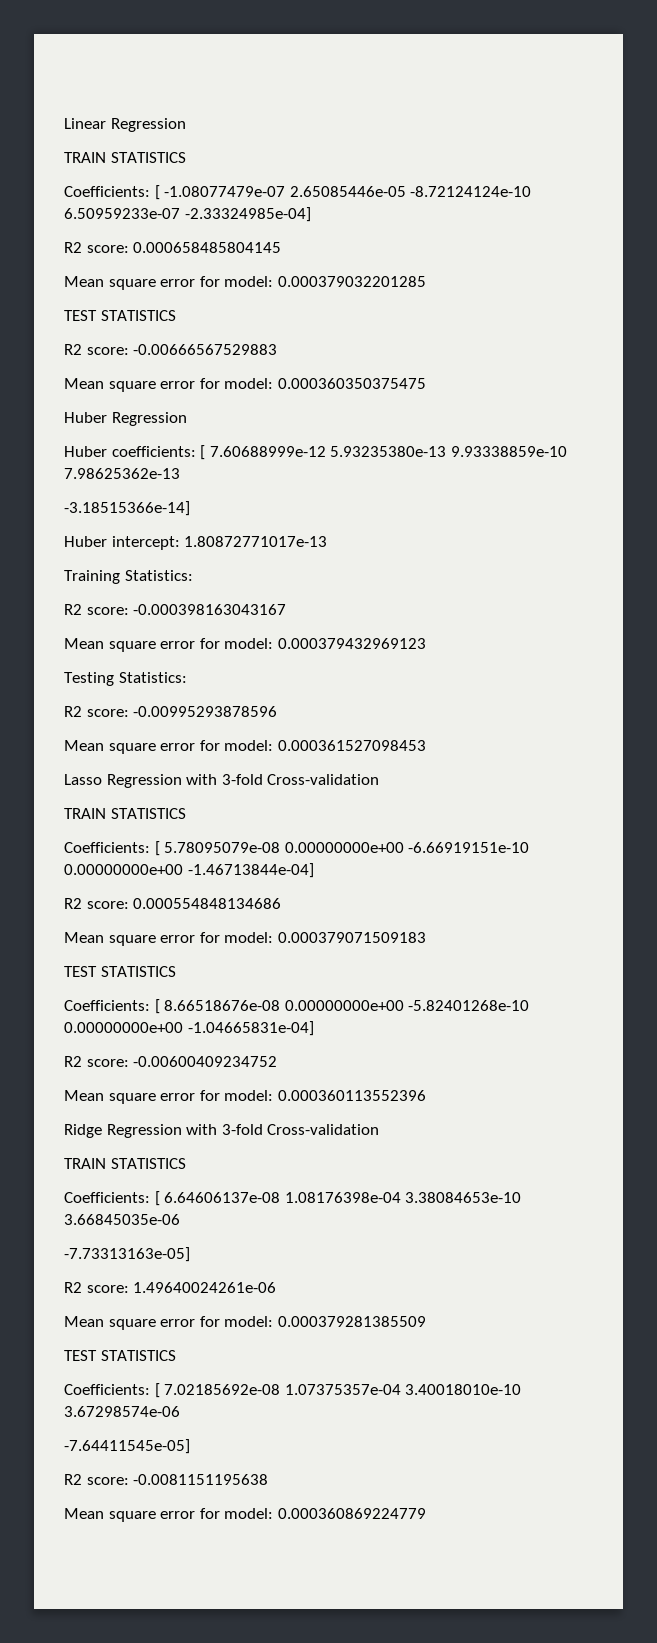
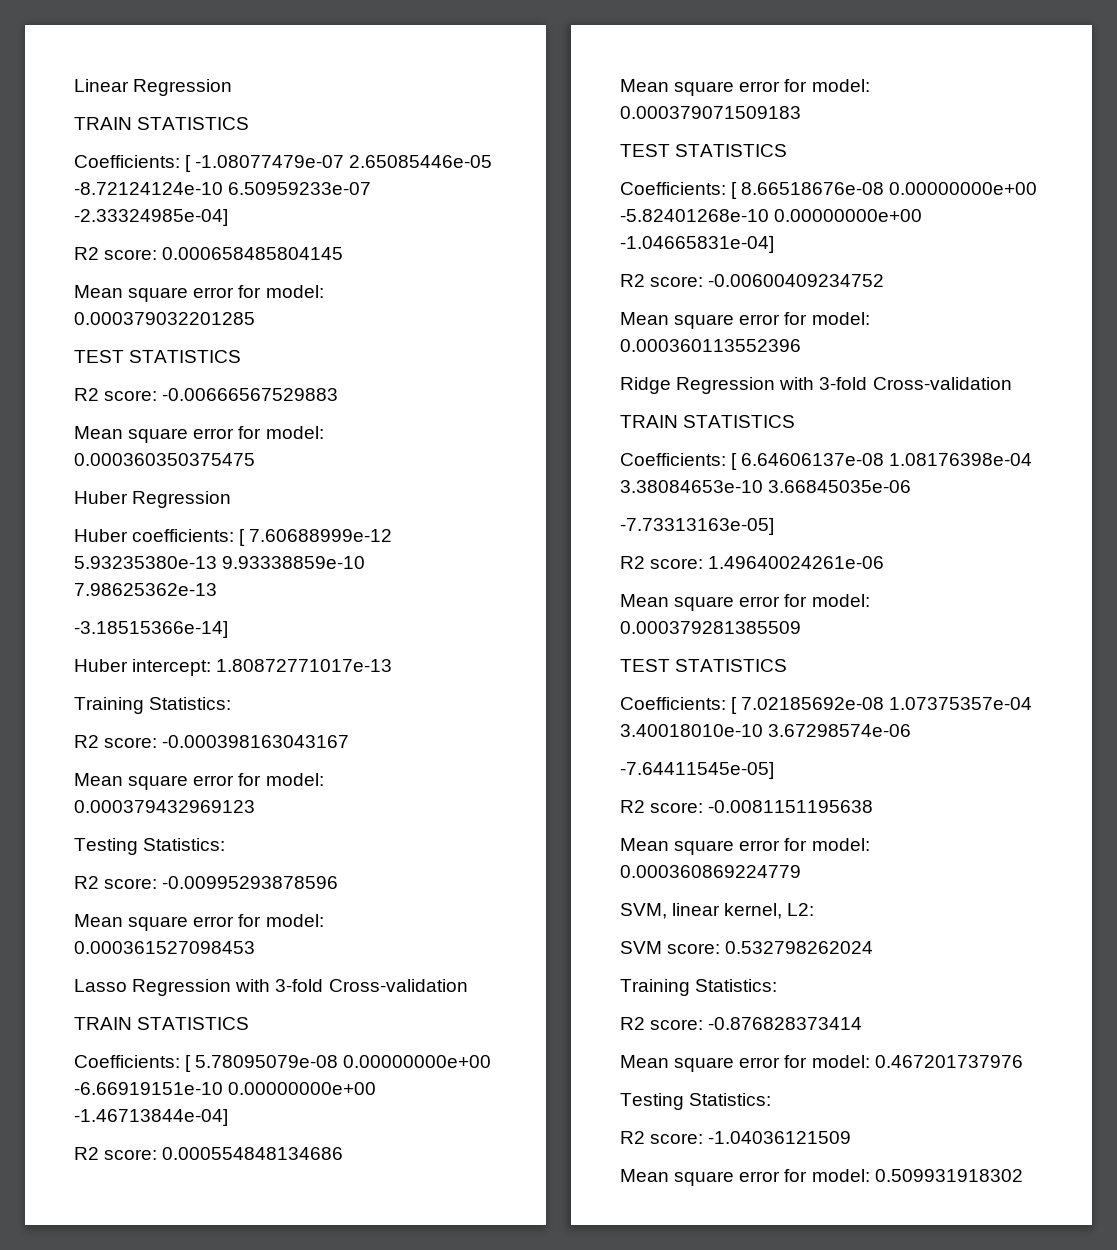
(426, 1513) none -> [620,903,815,919] [620,941,874,954] [620,979,778,996] [620,1017,863,1030] [620,1055,1023,1072] [620,1093,772,1110] [620,1131,852,1144] [620,1169,1023,1186] // SVM, linear kernel, L2: // SVM score: 0.532798262024 // Training Statistics: // R2 score: -0.876828373414 // Mean square error for model: 0.467201737976 // Testing Statistics: // R2 score: -1.04036121509 // Mean square error for model: 0.509931918302

